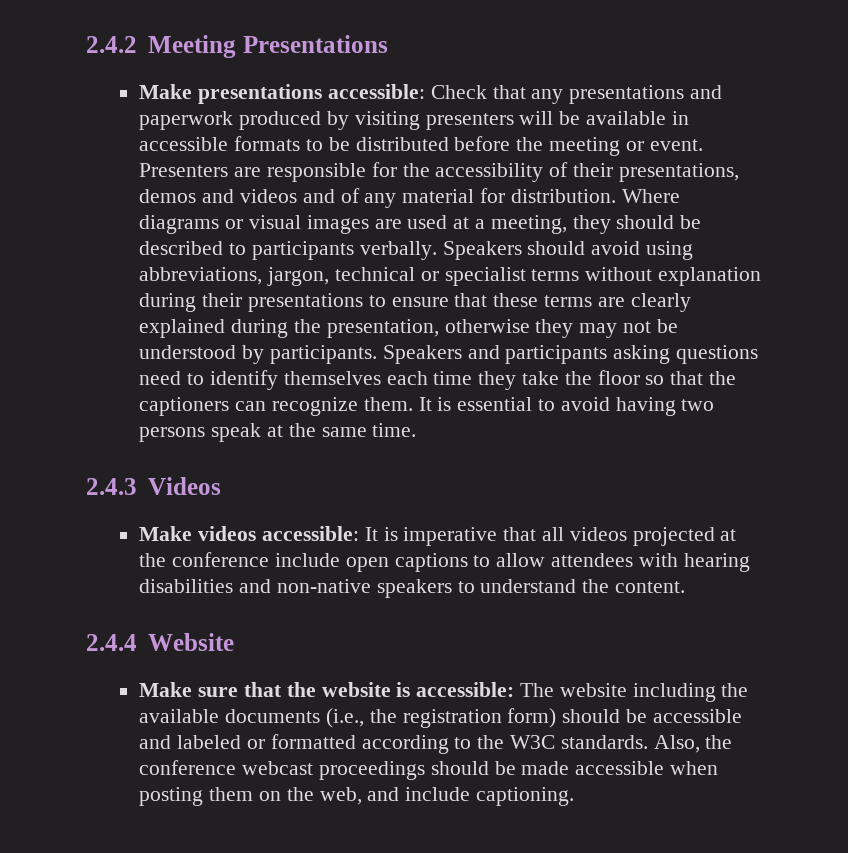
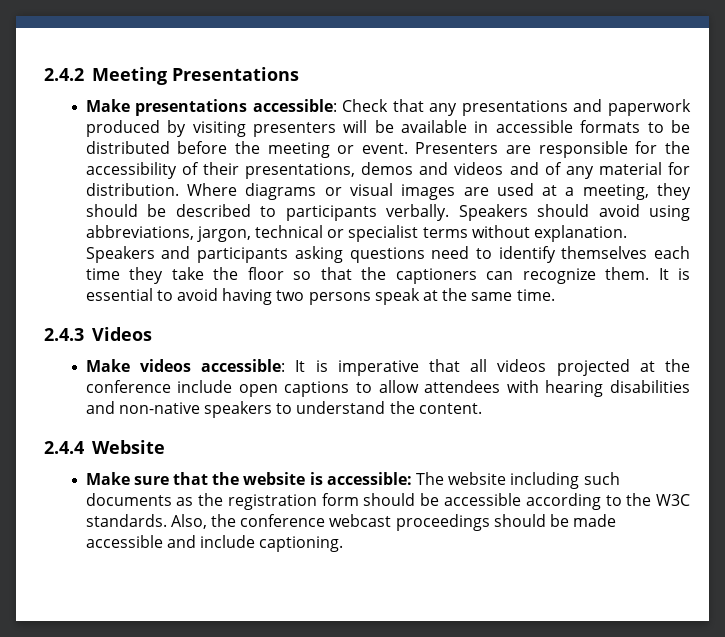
[658,267,762,286] [139,293,691,312] [139,319,678,338] [139,345,378,364] explanation during their presentations to ensure that these terms are clearly explained during the presentation, otherwise they may not be understood by participants. -> [534,225,628,242] explanation.
[721,683,749,697] [139,708,365,728] the available documents (i.e., -> [583,472,620,485] [85,493,194,506] such documents as
[507,708,557,728] form) -> [321,493,359,506] form
[139,734,356,749] and labeled or formatted -> (521, 499) none
[670,761,719,775] [139,787,362,806] when posting them on the web, -> (163, 541) none

